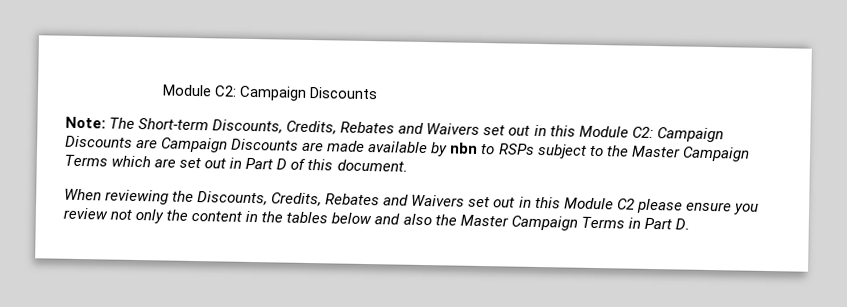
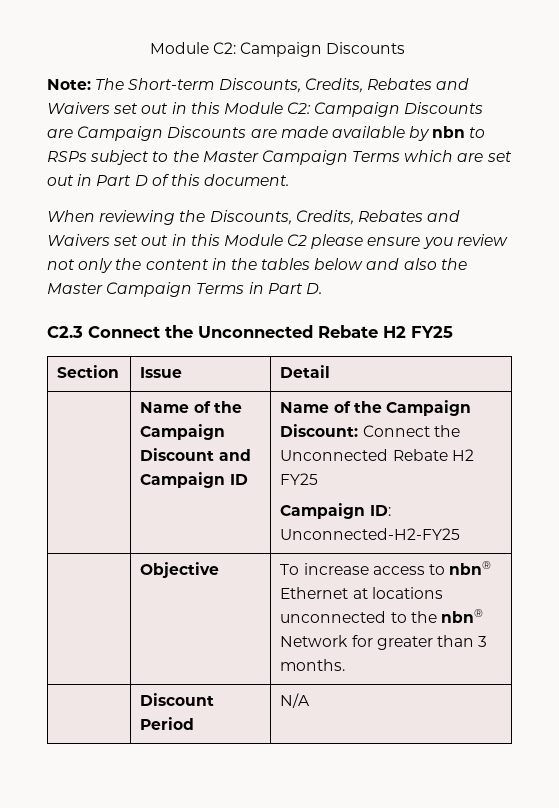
(690, 224) none -> [47,325,453,338] [57,365,120,378] [140,367,183,378] [280,365,331,378] [140,401,242,413] [140,424,226,440] [140,448,251,461] [140,472,248,488] [280,400,471,416] [280,424,460,437] [280,449,474,461] [280,473,319,485] [280,503,391,519] [280,528,461,540] [140,562,220,578] [280,561,492,575] [280,587,443,599] [280,609,483,623] [280,635,488,650] [280,659,346,671] [140,693,215,706] [140,717,195,730] [280,693,311,708] // C2.3 Connect the Unconnected Rebate H2 FY25 // Section | Issue | Detail // | Name of the Campaign Discount and Campaign ID | Name of the Campaign Discount: Connect the Unconnected Rebate H2 FY25 // Campaign ID: Unconnected-H2-FY25 // | Objective | To increase access to nbn® Ethernet at locations unconnected to the nbn® Network for greater than 3 months. // | Discount Period | N/A

